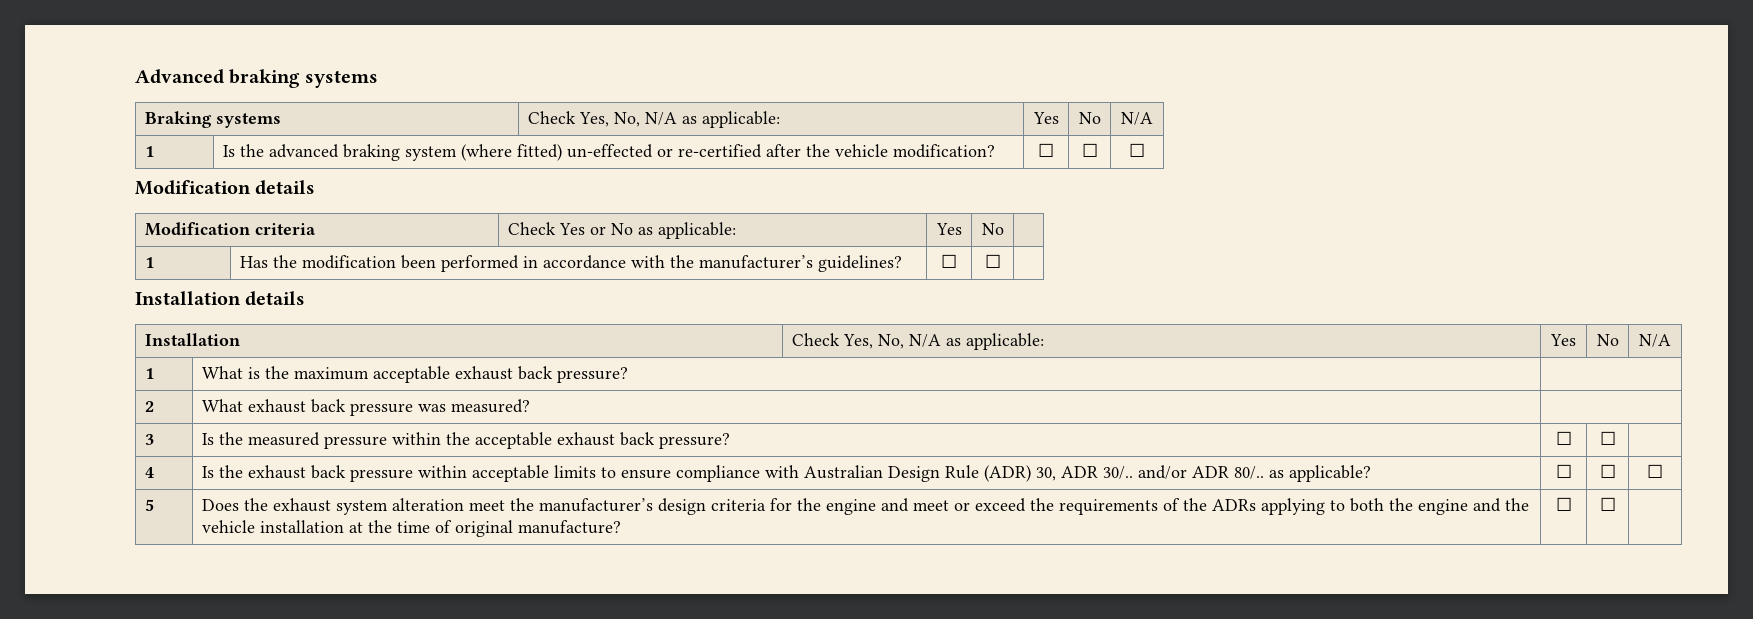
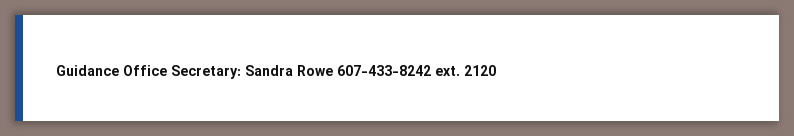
[135,69,378,88] [144,111,281,128] [527,111,780,128] [1032,112,1059,124] [1078,112,1101,124] [1121,112,1153,125] [144,146,154,157] [222,144,995,161] [1038,143,1054,157] [1081,143,1098,157] [1129,143,1145,157] [135,180,316,195] [144,222,316,236] [507,222,736,239] [935,223,962,235] [981,223,1004,235] [144,257,154,268] [239,255,902,272] [941,254,957,268] [984,254,1001,268] [135,291,306,306] [144,333,240,346] [791,333,1044,350] [1550,334,1576,346] [1596,334,1619,346] [1639,334,1671,347] [144,368,154,379] [201,366,628,383] [144,401,154,412] [201,399,530,416] [144,434,154,445] [201,432,730,449] [1555,431,1572,445] [1599,431,1616,445] [144,467,154,478] [201,465,1371,482] [1555,464,1572,478] [1599,464,1616,478] [1647,464,1663,478] [144,499,154,511] [201,498,1529,515] [201,520,621,537] [1555,497,1572,511] [1599,497,1616,511] Advanced braking systems // Braking systems | Check Yes, No, N/A as applicable: | Yes | No | N/A // 1 | Is the advanced braking system (where fitted) un-effected or re-certified after the vehicle modification? | ☐ | ☐ | ☐ // Modification details // Modification criteria | Check Yes or No as applicable: | Yes | No | // 1 | Has the modification been performed in accordance with the manufacturer’s guidelines? | ☐ | ☐ | // Installation details // Installation | Check Yes, No, N/A as applicable: | Yes | No | N/A // 1 | What is the maximum acceptable exhaust back pressure? | // 2 | What exhaust back pressure was measured? | // 3 | Is the measured pressure within the acceptable exhaust back pressure? | ☐ | ☐ | // 4 | Is the exhaust back pressure within acceptable limits to ensure compliance with Australian Design Rule (ADR) 30, ADR 30/.. and/or ADR 80/.. as applicable? | ☐ | ☐ | ☐ // 5 | Does the exhaust system alteration meet the manufacturer’s design criteria for the engine and meet or exceed the requirements of the ADRs applying to both the engine and the vehicle installation at the time of original manufacture? | ☐ | ☐ | -> [56,65,496,79] Guidance Office Secretary: Sandra Rowe 607-433-8242 ext. 2120

